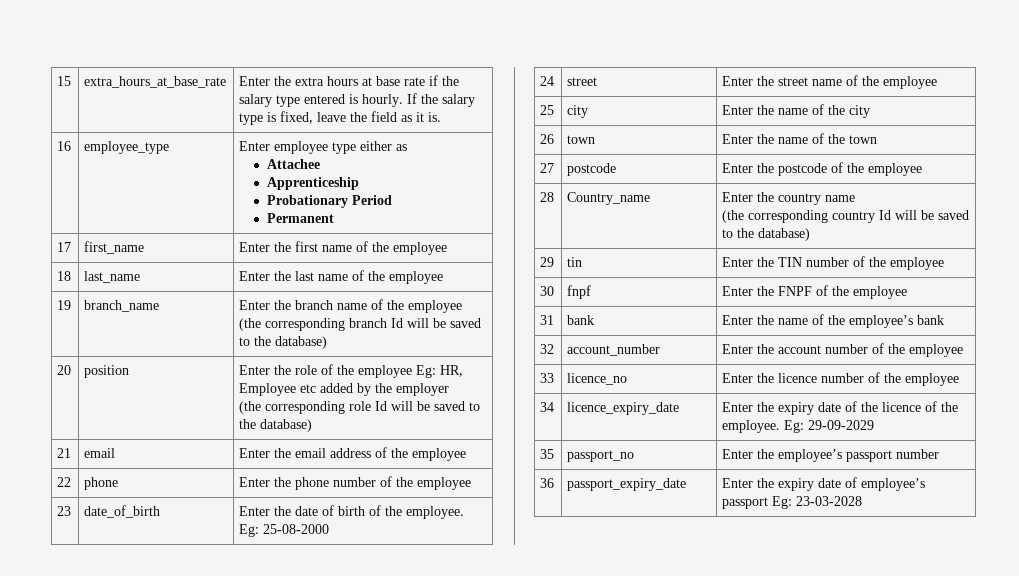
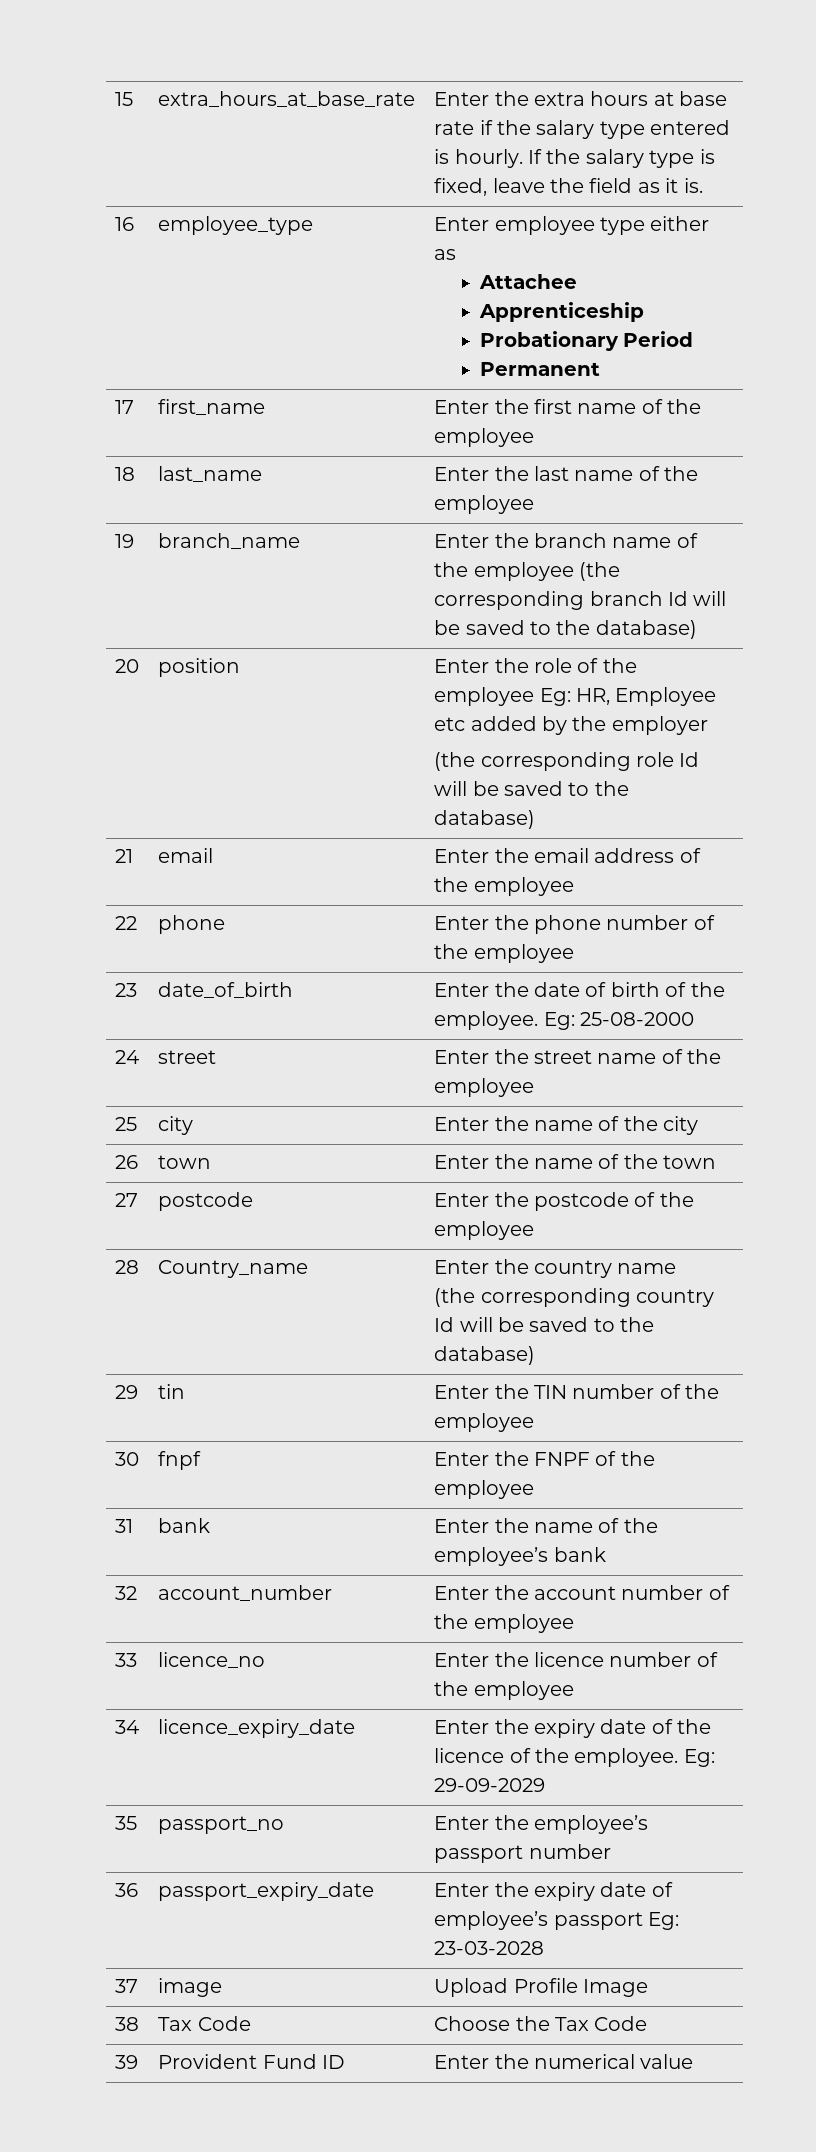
(863, 501) none -> [115,1979,139,1993] [158,1978,223,1997] [434,1978,648,1997] [115,2017,140,2031] [158,2016,251,2031] [434,2016,648,2031] [115,2055,139,2069] [158,2054,345,2069] [434,2054,694,2069] // 37 | image | Upload Profile Image // 38 | Tax Code | Choose the Tax Code // 39 | Provident Fund ID | Enter the numerical value

